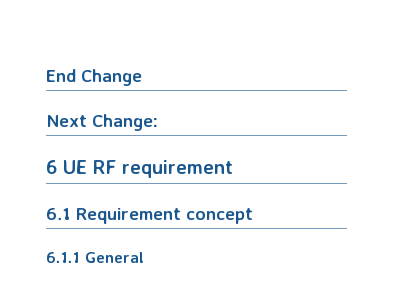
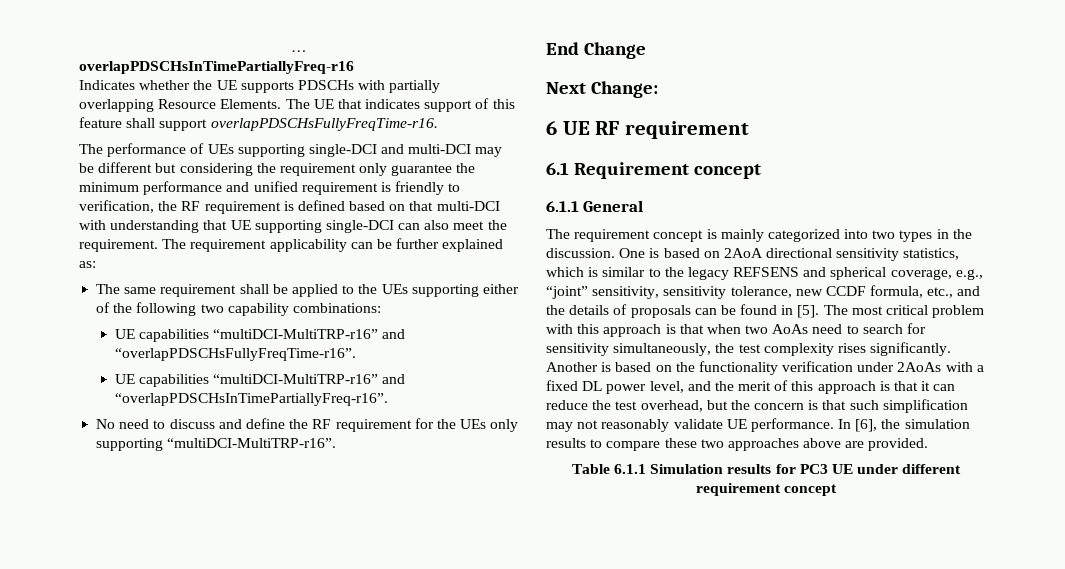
(46, 75) none -> [291,50,307,52] [79,61,354,74] [79,80,441,93] [79,98,515,112] [79,117,438,131] [79,143,503,157] [79,162,476,176] [79,181,461,195] [79,200,500,214] [79,220,507,233] [79,238,504,252] [79,261,96,268] [96,284,519,297] [96,302,381,316] [114,329,406,342] [114,348,356,361] [114,374,406,387] [114,393,388,406] [96,418,519,432] [96,438,337,451] … // overlapPDSCHsInTimePartiallyFreq-r16 // Indicates whether the UE supports PDSCHs with partially overlapping Resource Elements. The UE that indicates support of this feature shall support overlapPDSCHsFullyFreqTime-r16. // The performance of UEs supporting single-DCI and multi-DCI may be different but considering the requirement only guarantee the minimum performance and unified requirement is friendly to verification, the RF requirement is defined based on that multi-DCI with understanding that UE supporting single-DCI can also meet the requirement. The requirement applicability can be further explained as: // The same requirement shall be applied to the UEs supporting either of the following two capability combinations: // UE capabilities “multiDCI-MultiTRP-r16” and “overlapPDSCHsFullyFreqTime-r16”. // UE capabilities “multiDCI-MultiTRP-r16” and “overlapPDSCHsInTimePartiallyFreq-r16”. // No need to discuss and define the RF requirement for the UEs only supporting “multiDCI-MultiTRP-r16”. //
(144, 257) none -> [546,229,972,242] [546,248,960,261] [546,267,983,280] [546,285,981,299] [546,304,985,318] [546,323,927,337] [546,342,952,356] [546,361,984,375] [546,380,956,394] [546,399,968,413] [546,418,970,432] [546,438,929,451] [571,464,962,474] [695,483,838,496] // The requirement concept is mainly categorized into two types in the discussion. One is based on 2AoA directional sensitivity statistics, which is similar to the legacy REFSENS and spherical coverage, e.g., “joint” sensitivity, sensitivity tolerance, new CCDF formula, etc., and the details of proposals can be found in [5]. The most critical problem with this approach is that when two AoAs need to search for sensitivity simultaneously, the test complexity rises significantly. Another is based on the functionality verification under 2AoAs with a fixed DL power level, and the merit of this approach is that it can reduce the test overhead, but the concern is that such simplification may not reasonably validate UE performance. In [6], the simulation results to compare these two approaches above are provided. // Table 6.1.1 Simulation results for PC3 UE under different requirement concept

